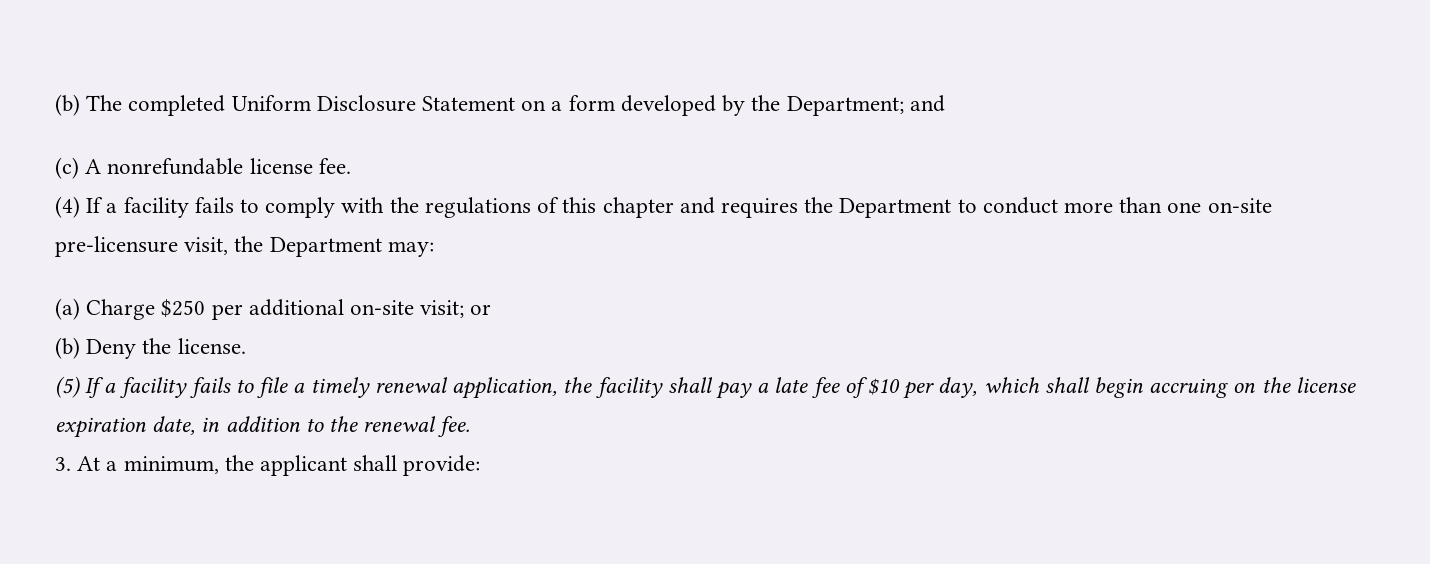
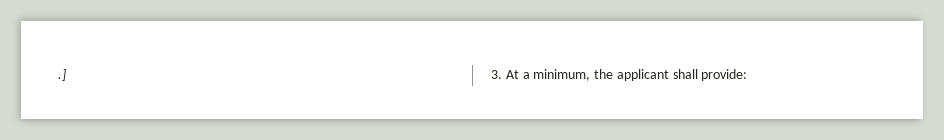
[55,94,945,116] [55,157,351,179] [55,196,1272,218] [55,236,434,257] [55,298,492,320] [55,337,246,359] [55,376,1356,399] [55,416,471,438] (b) The completed Uniform Disclosure Statement on a form developed by the Department; and // (c) A nonrefundable license fee. // (4) If a facility fails to comply with the regulations of this chapter and requires the Department to conduct more than one on-site pre-licensure visit, the Department may: // (a) Charge $250 per additional on-site visit; or // (b) Deny the license. // (5) If a facility fails to file a timely renewal application, the facility shall pay a late fee of $10 per day, which shall begin accruing on the license expiration date, in addition to the renewal fee. -> [58,69,66,81] .]

